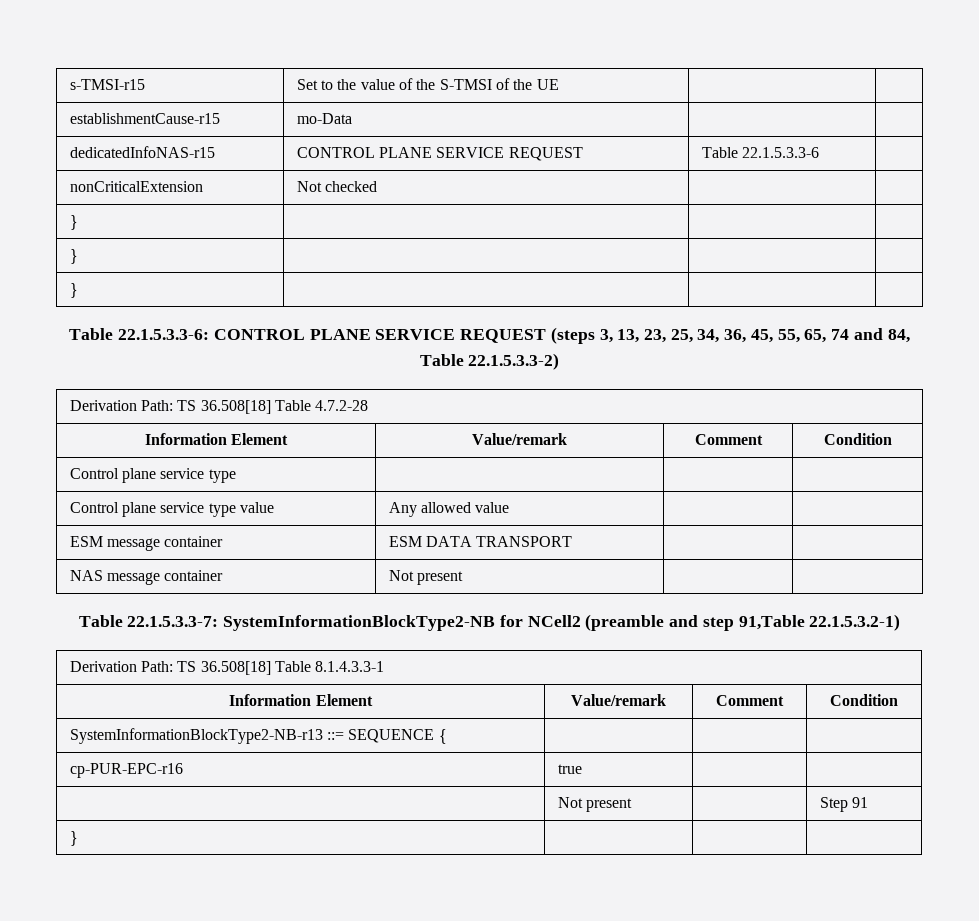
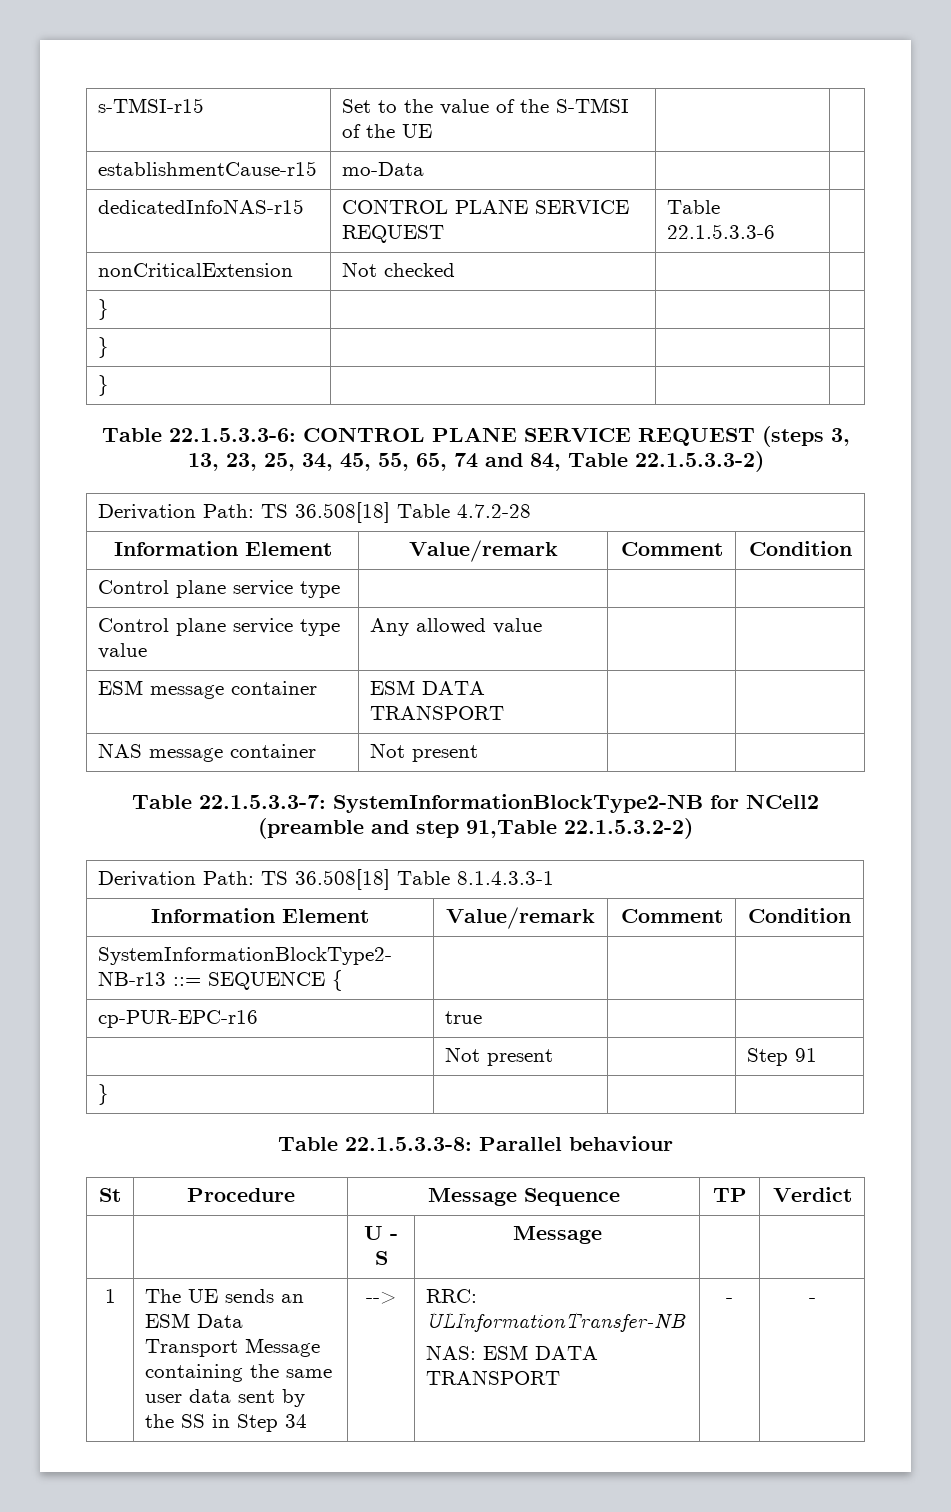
[724,329,747,343] 36, -> (333, 462) none
[809,614,901,631] 22.1.5.3.2-1) -> [564,818,693,839] 22.1.5.3.2-2)
(78, 838) none -> [278,1136,673,1151] [99,1188,121,1202] [186,1188,295,1202] [427,1188,620,1206] [712,1188,747,1202] [772,1187,852,1202] [364,1226,398,1240] [374,1251,388,1265] [512,1226,602,1244] [104,1289,116,1303] [145,1289,305,1303] [145,1313,244,1328] [145,1338,321,1357] [145,1364,333,1382] [145,1389,306,1407] [145,1414,308,1432] [366,1291,396,1304] [426,1289,478,1303] [426,1312,687,1332] [426,1345,599,1360] [426,1370,561,1385] [726,1298,733,1303] [808,1298,816,1303] // Table 22.1.5.3.3-8: Parallel behaviour // St | Procedure | Message Sequence | TP | Verdict // | | U - S | Message | | // 1 | The UE sends an ESM Data Transport Message containing the same user data sent by the SS in Step 34 | --> | RRC: ULInformationTransfer-NB // NAS: ESM DATA TRANSPORT | - | -

